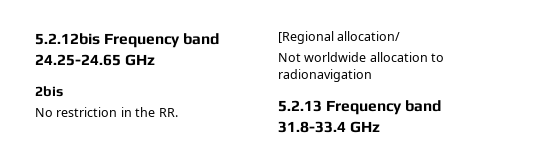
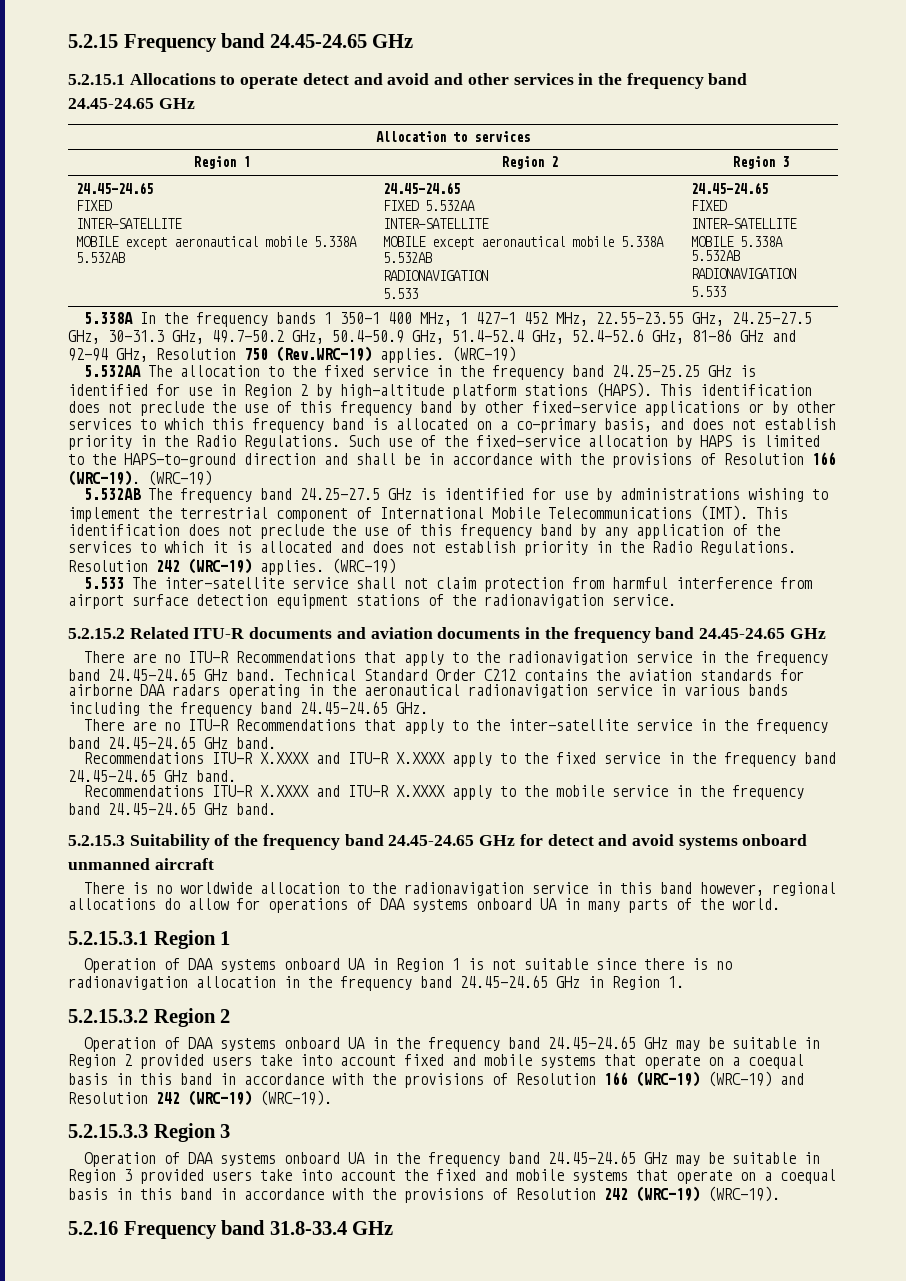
[35,33,220,48] [35,54,156,66] [35,86,63,97] [35,107,178,117] [278,31,401,44] [278,53,301,62] 5.2.12bis Frequency band 24.25-24.65 GHz // 2bis // No restriction in the RR. // [Regional allocation/ // Not -> [68,33,414,52] [68,73,748,89] [68,98,195,109] [376,131,530,142] [194,156,250,169] [501,156,558,169] [732,156,789,169] [76,182,154,194] [76,200,113,211] [76,218,183,229] [76,236,358,250] [76,252,126,263] [383,182,461,194] [383,200,476,211] [383,218,490,229] [383,236,665,250] [383,252,433,263] [383,270,489,281] [383,288,419,299] [691,182,769,194] [691,200,728,211] [691,218,798,229] [691,236,784,247] [691,250,741,261] [691,268,797,279] [691,286,727,297] [84,312,813,327] [68,329,796,344] [68,346,516,363] [84,365,757,380] [68,382,812,399] [68,401,836,416] [68,418,836,433] [68,435,820,450] [68,452,836,468] [68,470,212,486] [84,488,829,503] [68,505,788,522] [68,524,780,539] [68,541,796,556] [68,558,396,575] [84,577,813,592] [68,594,676,609] [68,627,826,643] [84,651,829,666] [68,668,804,681] [68,684,788,699] [68,701,428,717] [84,719,829,734] [68,736,276,749] [84,752,837,767] [68,769,236,782] [84,785,805,800] [68,802,276,815] [68,834,808,850] [68,858,214,870] [84,882,173,894] 5.2.15 Frequency band 24.45-24.65 GHz // 5.2.15.1 Allocations to operate detect and avoid and other services in the frequency band 24.45-24.65 GHz // Allocation to services // Region 1 | Region 2 | Region 3 // 24.45-24.65 // FIXED // INTER-SATELLITE // MOBILE except aeronautical mobile 5.338A 5.532AB | 24.45-24.65 // FIXED 5.532AA // INTER-SATELLITE // MOBILE except aeronautical mobile 5.338A 5.532AB // RADIONAVIGATION // 5.533 | 24.45-24.65 // FIXED // INTER-SATELLITE // MOBILE 5.338A 5.532AB // RADIONAVIGATION // 5.533 // 5.338A In the frequency bands 1 350-1 400 MHz, 1 427-1 452 MHz, 22.55-23.55 GHz, 24.25-27.5 GHz, 30-31.3 GHz, 49.7-50.2 GHz, 50.4-50.9 GHz, 51.4-52.4 GHz, 52.4-52.6 GHz, 81-86 GHz and 92-94 GHz, Resolution 750 (Rev.WRC-19) applies. (WRC-19) // 5.532AA The allocation to the fixed service in the frequency band 24.25-25.25 GHz is identified for use in Region 2 by high-altitude platform stations (HAPS). This identification does not preclude the use of this frequency band by other fixed-service applications or by other services to which this frequency band is allocated on a co-primary basis, and does not establish priority in the Radio Regulations. Such use of the fixed-service allocation by HAPS is limited to the HAPS-to-ground direction and shall be in accordance with the provisions of Resolution 166 (WRC-19). (WRC-19) // 5.532AB The frequency band 24.25-27.5 GHz is identified for use by administrations wishing to implement the terrestrial component of International Mobile Telecommunications (IMT). This identification does not preclude the use of this frequency band by any application of the services to which it is allocated and does not establish priority in the Radio Regulations. Resolution 242 (WRC-19) applies. (WRC-19) // 5.533 The inter-satellite service shall not claim protection from harmful interference from airport surface detection equipment stations of the radionavigation service. // 5.2.15.2 Related ITU-R documents and aviation documents in the frequency band 24.45-24.65 GHz // There are no ITU-R Recommendations that apply to the radionavigation service in the frequency band 24.45-24.65 GHz band. Technical Standard Order C212 contains the aviation standards for airborne DAA radars operating in the aeronautical radionavigation service in various bands including the frequency band 24.45-24.65 GHz. // There are no ITU-R Recommendations that apply to the inter-satellite service in the frequency band 24.45-24.65 GHz band. // Recommendations ITU-R X.XXXX and ITU-R X.XXXX apply to the fixed service in the frequency band 24.45-24.65 GHz band. // Recommendations ITU-R X.XXXX and ITU-R X.XXXX apply to the mobile service in the frequency band 24.45-24.65 GHz band. // 5.2.15.3 Suitability of the frequency band 24.45-24.65 GHz for detect and avoid systems onboard unmanned aircraft // There is no
[278,69,372,82] [278,100,322,112] radionavigation // 5.2.13 -> [372,882,837,896] [68,898,780,913] [68,930,231,949] [84,958,733,973] [68,975,684,991] [68,1008,231,1027] [84,1036,821,1052] [68,1054,804,1069] [68,1071,804,1088] [68,1090,332,1106] [68,1123,231,1142] [84,1151,821,1167] [68,1169,836,1184] [68,1186,780,1203] [68,1221,118,1235] the radionavigation service in this band however, regional allocations do allow for operations of DAA systems onboard UA in many parts of the world. // 5.2.15.3.1 Region 1 // Operation of DAA systems onboard UA in Region 1 is not suitable since there is no radionavigation allocation in the frequency band 24.45-24.65 GHz in Region 1. // 5.2.15.3.2 Region 2 // Operation of DAA systems onboard UA in the frequency band 24.45-24.65 GHz may be suitable in Region 2 provided users take into account fixed and mobile systems that operate on a coequal basis in this band in accordance with the provisions of Resolution 166 (WRC-19) (WRC-19) and Resolution 242 (WRC-19) (WRC-19). // 5.2.15.3.3 Region 3 // Operation of DAA systems onboard UA in the frequency band 24.45-24.65 GHz may be suitable in Region 3 provided users take into account the fixed and mobile systems that operate on a coequal basis in this band in accordance with the provisions of Resolution 242 (WRC-19) (WRC-19). // 5.2.16

